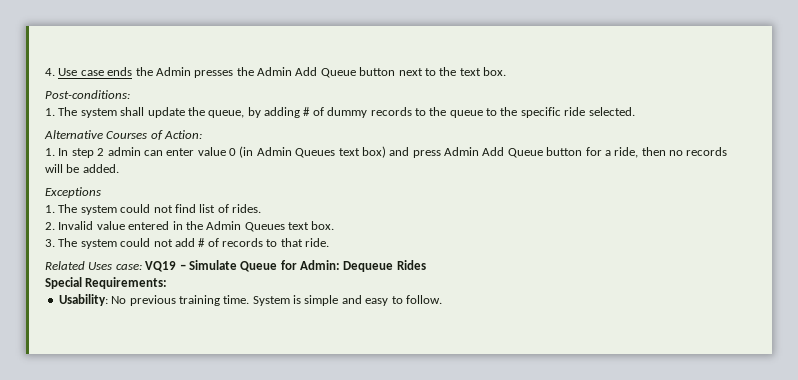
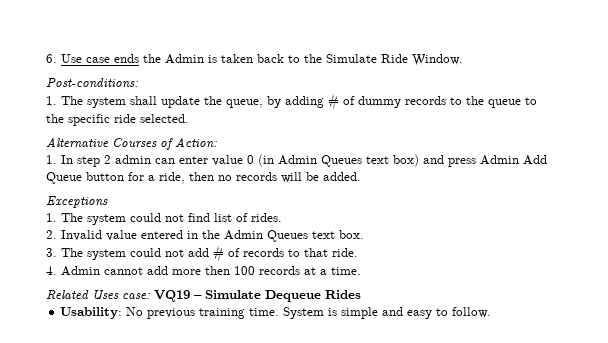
[45,68,55,76] 4. -> [46,54,57,63] 6.
[194,67,506,78] presses the Admin Add Queue button next to the text box. -> [208,54,463,66] is taken back to the Simulate Ride Window.
(330, 242) none -> [46,266,361,276] // 4. Admin cannot add more then 100 records at a time.
[240,260,340,272] Queue for Admin: -> (261, 294) none
[45,277,168,289] // Special Requirements: -> (361, 294) none

